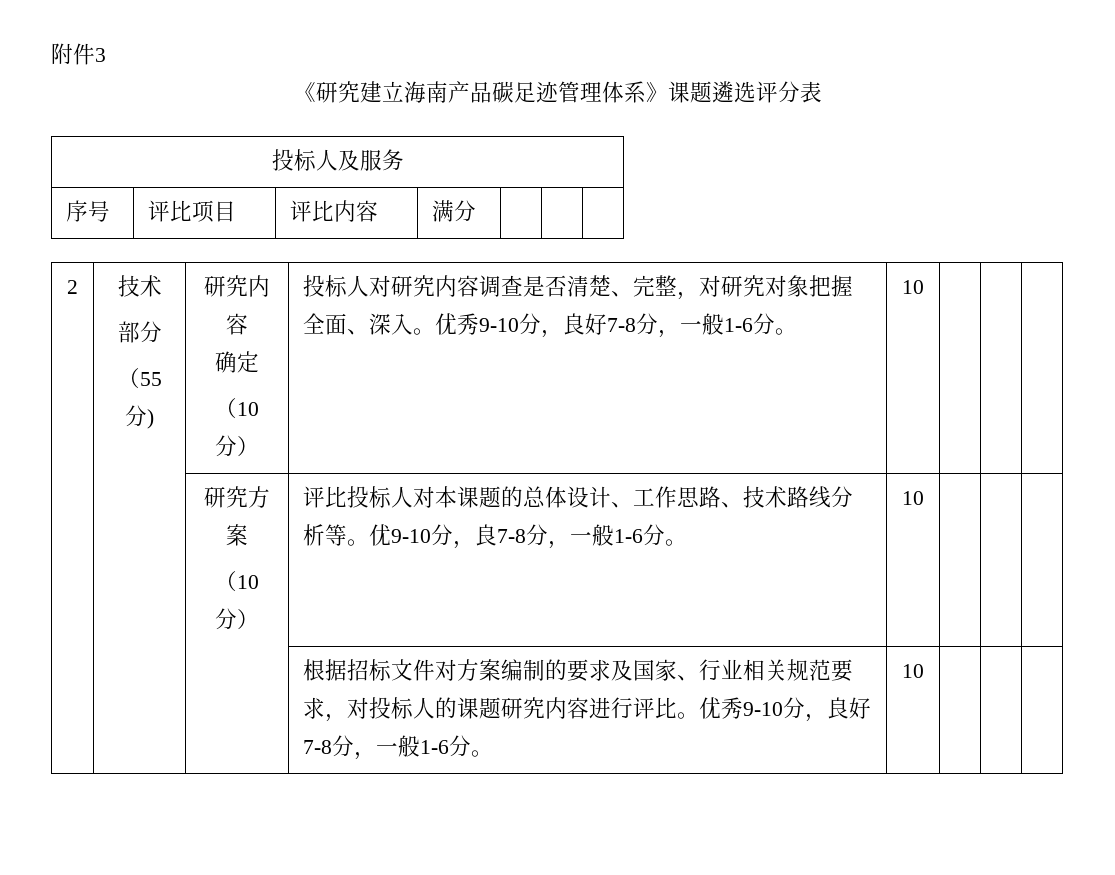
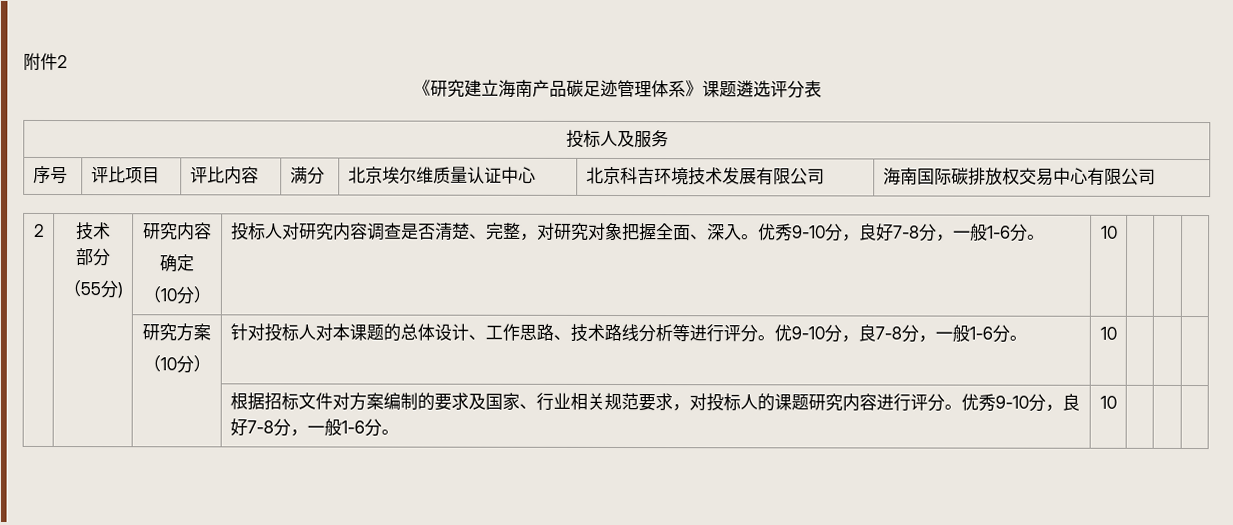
[95,48,106,62] 3 -> [57,55,68,69] 2
(477, 211) | | -> [347,166,536,184] [585,166,825,186] [882,167,1156,186] 北京埃尔维质量认证中心 | 北京科吉环境技术发展有限公司 | 海南国际碳排放权交易中心有限公司
[303,486,348,508] 评比 -> [229,323,265,341] 针对
(348, 535) none -> [688,324,758,343] 进行评分
[655,697,678,719] 比 -> [926,393,945,412] 分

